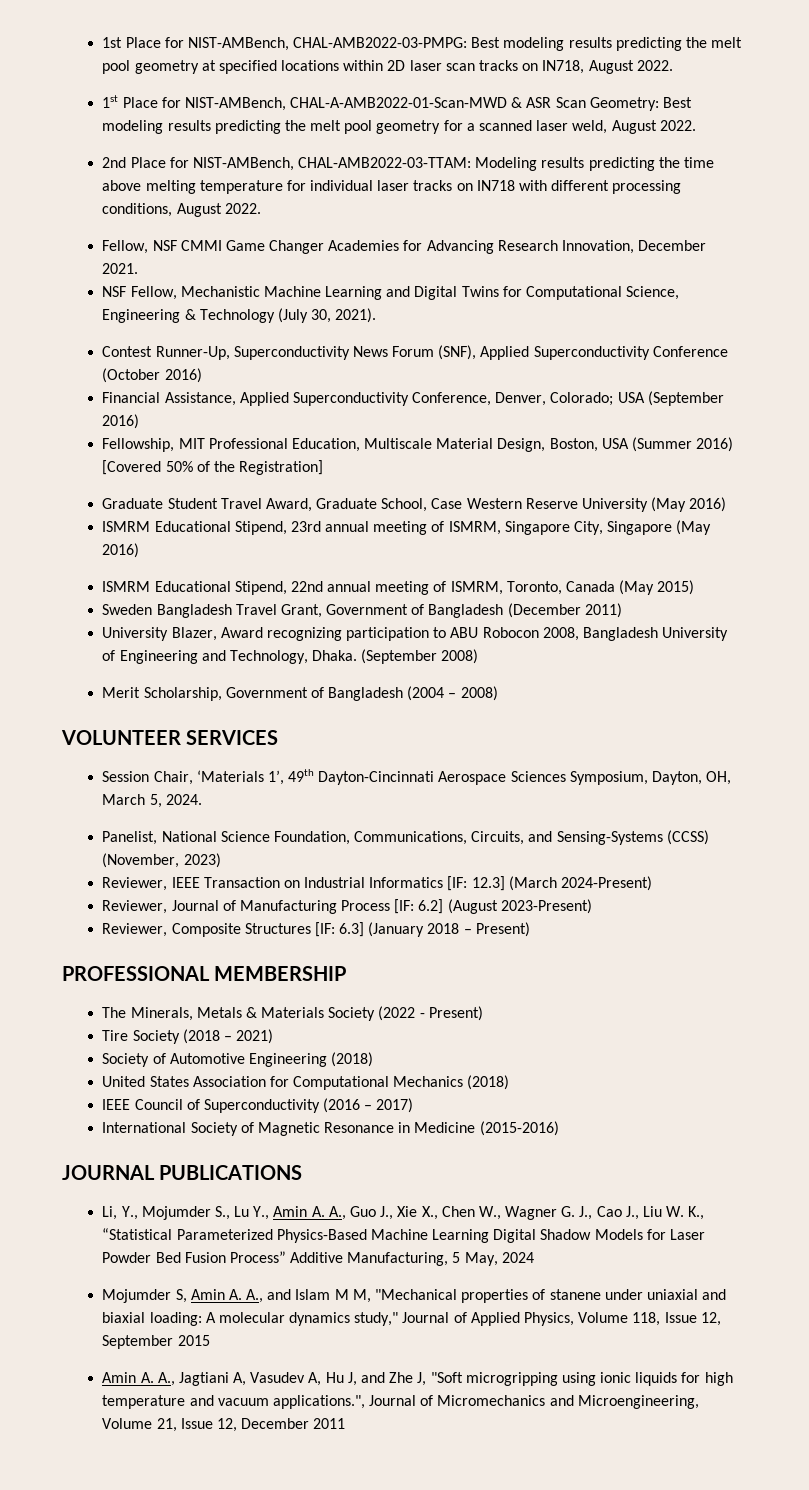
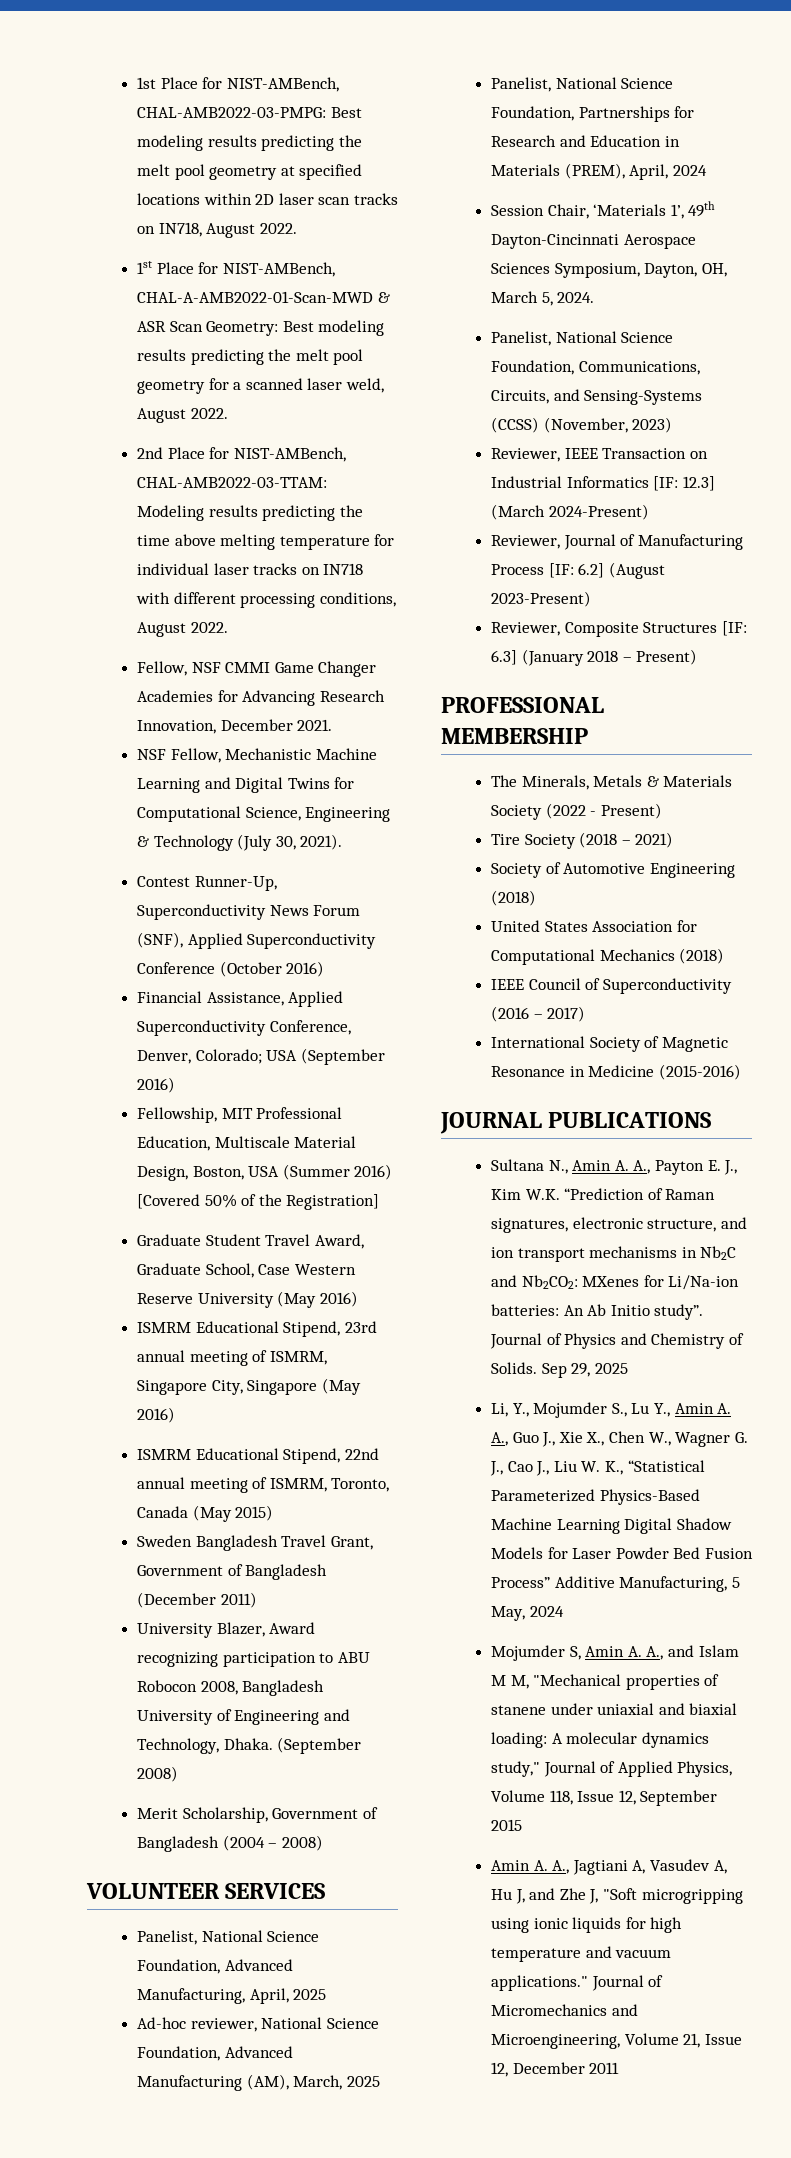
(279, 737) none -> [136,1930,320,1945] [136,1959,293,1974] [136,1988,327,2004] [136,2017,379,2032] [136,2046,293,2061] [136,2074,380,2091] [490,77,674,92] [490,106,695,122] [490,135,680,147] [490,163,707,180] // Panelist, National Science Foundation, Advanced Manufacturing, April, 2025 // Ad-hoc reviewer, National Science Foundation, Advanced Manufacturing (AM), March, 2025 // Panelist, National Science Foundation, Partnerships for Research and Education in Materials (PREM), April, 2024
(303, 1172) none -> [490,1159,738,1175] [490,1188,716,1200] [490,1217,747,1233] [490,1246,737,1262] [490,1275,740,1290] [490,1304,704,1320] [489,1333,744,1349] [490,1362,628,1378] // Sultana N., Amin A. A., Payton E. J., Kim W.K. “Prediction of Raman signatures, electronic structure, and ion transport mechanisms in Nb2C and Nb2CO2: MXenes for Li/Na-ion batteries: An Ab Initio study”. Journal of Physics and Chemistry of Solids. Sep 29, 2025
[272,1395,365,1409] applications.", -> [490,1975,588,1991] applications."

